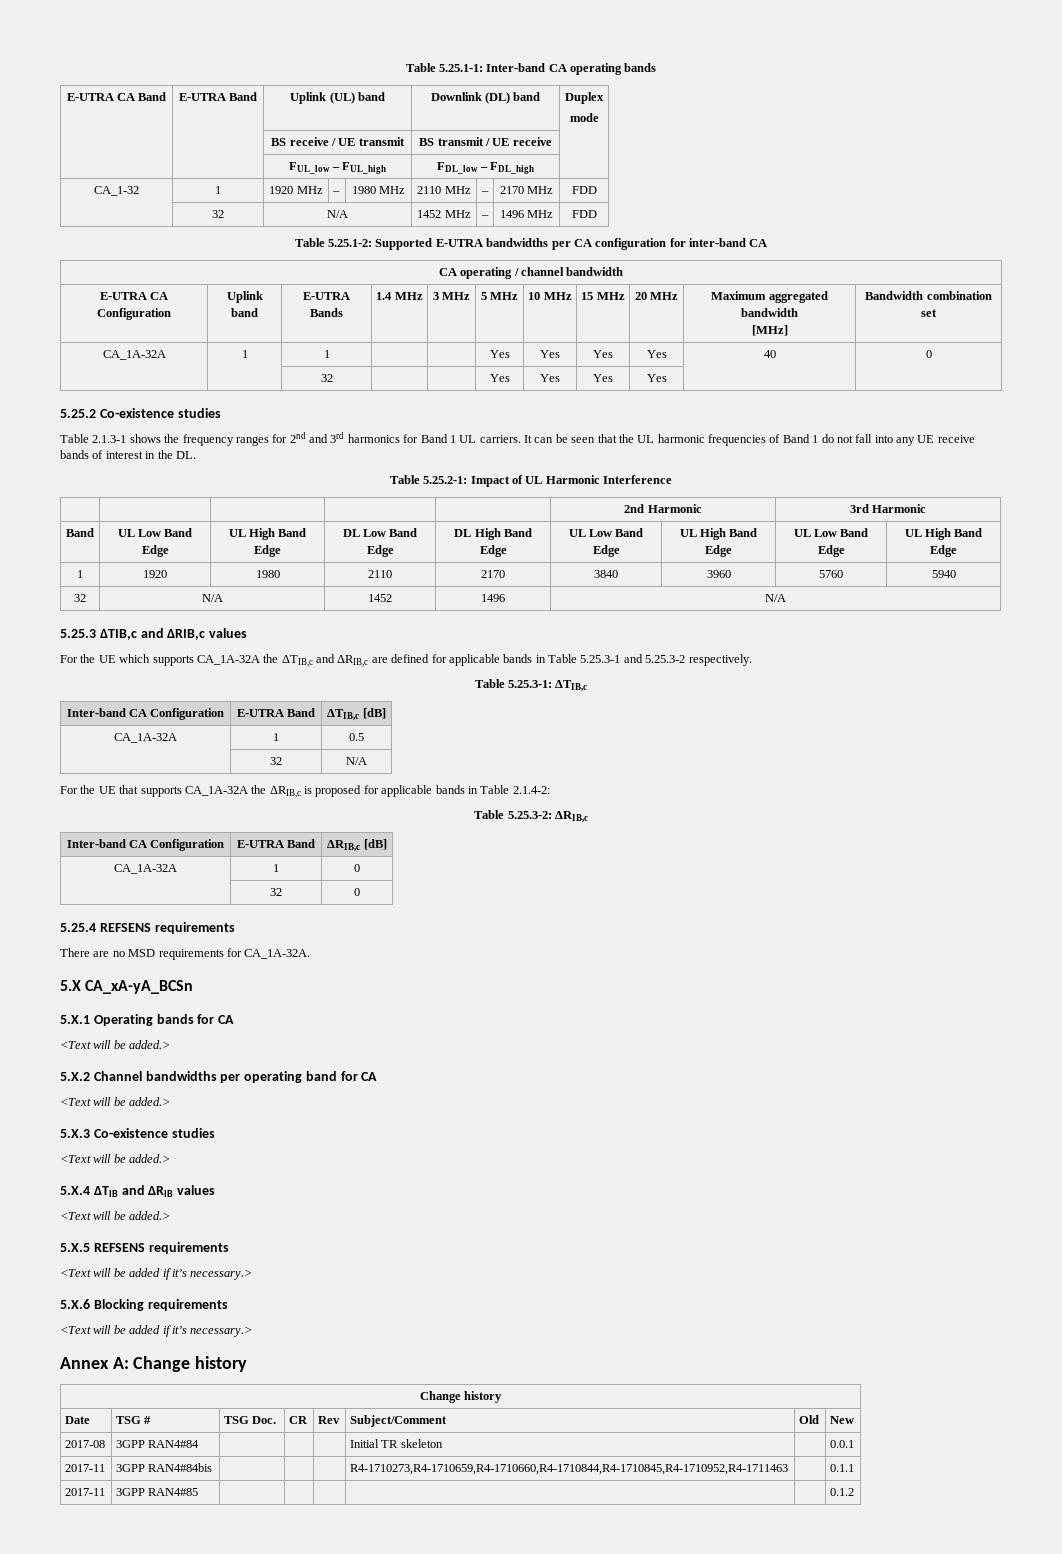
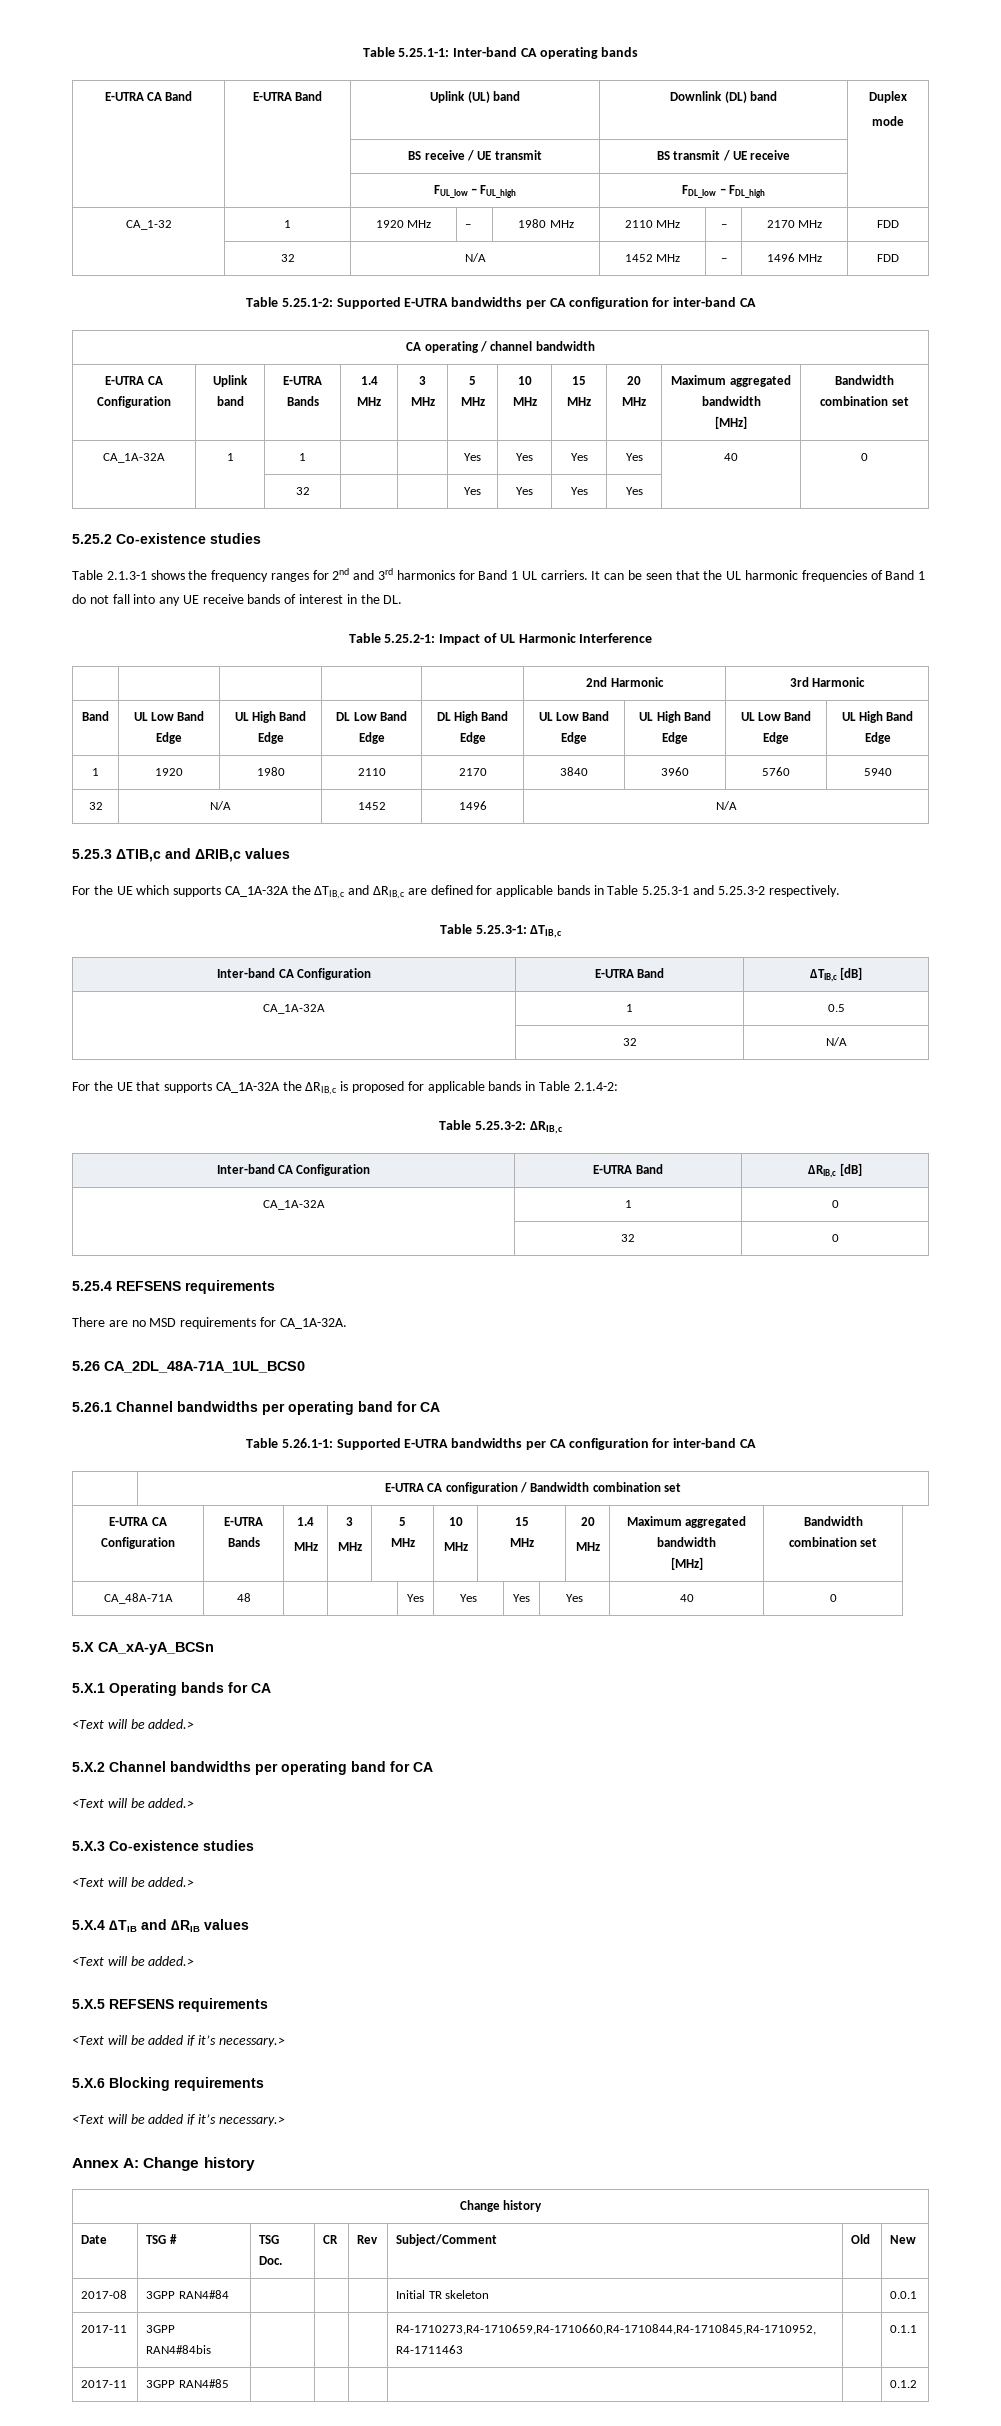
(311, 954) none -> [72,1361,305,1373] [72,1401,440,1415] [246,1438,756,1450] [384,1482,682,1494] [109,1517,167,1526] [101,1537,175,1549] [224,1517,263,1526] [227,1537,260,1547] [297,1517,314,1526] [293,1542,318,1551] [346,1517,353,1526] [337,1542,362,1551] [399,1517,406,1526] [390,1538,415,1547] [448,1517,463,1526] [443,1542,468,1551] [514,1517,529,1526] [509,1538,534,1547] [580,1517,595,1526] [575,1542,600,1551] [626,1516,747,1528] [657,1537,716,1547] [670,1557,703,1570] [803,1516,863,1526] [788,1537,878,1547] [103,1593,173,1604] [236,1593,251,1602] [407,1594,424,1602] [460,1594,477,1602] [513,1594,530,1602] [566,1594,583,1602] [679,1594,694,1602] [829,1594,837,1602] // 5.26 CA_2DL_48A-71A_1UL_BCS0 // 5.26.1 Channel bandwidths per operating band for CA // Table 5.26.1-1: Supported E-UTRA bandwidths per CA configuration for inter-band CA // | E-UTRA CA configuration / Bandwidth combination set // E-UTRA CA Configuration | E-UTRA Bands | 1.4 // MHz | 3 // MHz | 5 // MHz | 10 // MHz | 15 // MHz | 20 // MHz | Maximum aggregated bandwidth // [MHz] | Bandwidth combination set // CA_48A-71A | 48 | | | Yes | Yes | Yes | Yes | 40 | 0

